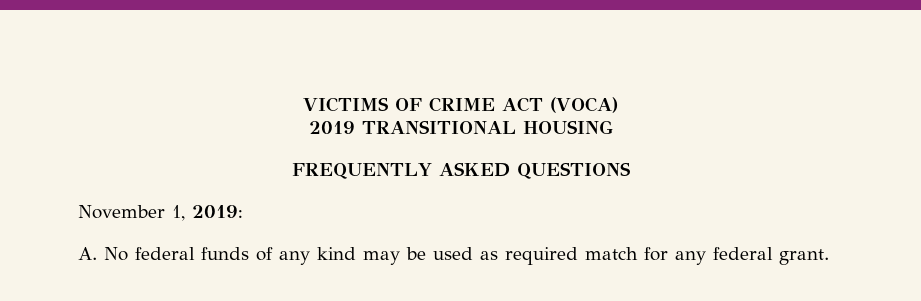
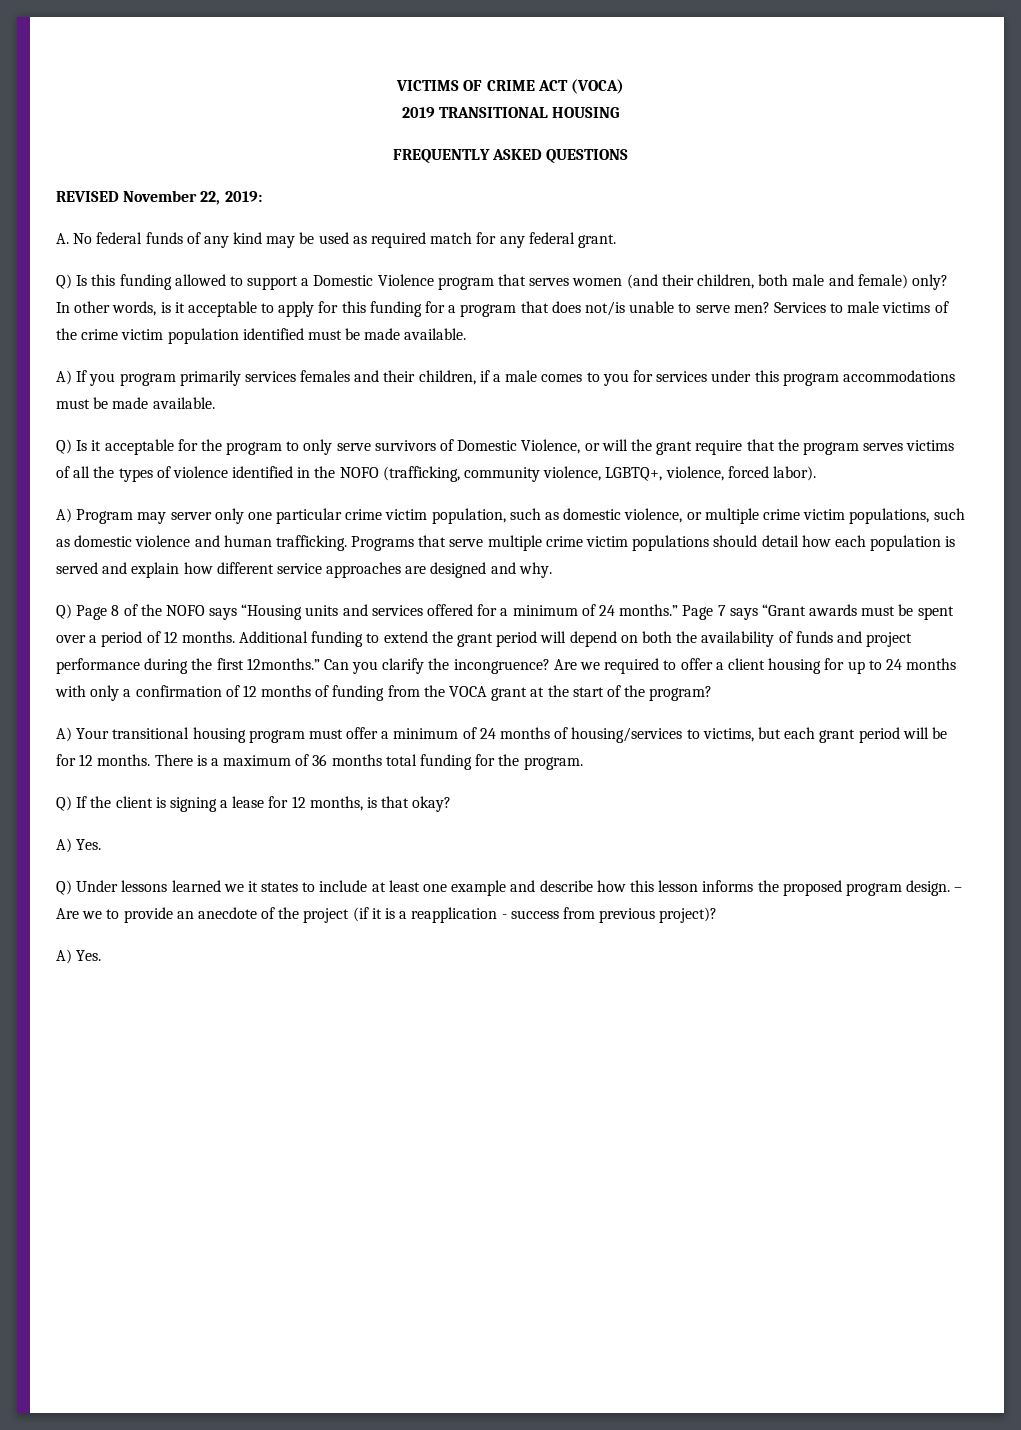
[78,205,185,221] November 1, -> [56,190,221,205] REVISED November 22,
(829, 257) none -> [56,274,948,290] [56,301,949,317] [56,328,467,344] [56,370,955,386] [56,397,215,409] [56,439,955,455] [56,466,816,482] [56,508,965,524] [56,535,956,551] [56,562,552,578] [56,604,954,620] [56,631,913,647] [56,658,957,674] [55,685,713,701] [56,727,947,743] [56,754,583,770] [56,796,452,812] [56,838,102,853] [56,880,963,896] [56,907,718,923] [56,949,102,964] // Q) Is this funding allowed to support a Domestic Violence program that serves women (and their children, both male and female) only? In other words, is it acceptable to apply for this funding for a program that does not/is unable to serve men? Services to male victims of the crime victim population identified must be made available. // A) If you program primarily services females and their children, if a male comes to you for services under this program accommodations must be made available. // Q) Is it acceptable for the program to only serve survivors of Domestic Violence, or will the grant require that the program serves victims of all the types of violence identified in the NOFO (trafficking, community violence, LGBTQ+, violence, forced labor). // A) Program may server only one particular crime victim population, such as domestic violence, or multiple crime victim populations, such as domestic violence and human trafficking. Programs that serve multiple crime victim populations should detail how each population is served and explain how different service approaches are designed and why. // Q) Page 8 of the NOFO says “Housing units and services offered for a minimum of 24 months.” Page 7 says “Grant awards must be spent over a period of 12 months. Additional funding to extend the grant period will depend on both the availability of funds and project performance during the first 12months.” Can you clarify the incongruence? Are we required to offer a client housing for up to 24 months with only a confirmation of 12 months of funding from the VOCA grant at the start of the program? // A) Your transitional housing program must offer a minimum of 24 months of housing/services to victims, but each grant period will be for 12 months. There is a maximum of 36 months total funding for the program. // Q) If the client is signing a lease for 12 months, is that okay? // A) Yes. // Q) Under lessons learned we it states to include at least one example and describe how this lesson informs the proposed program design. – Are we to provide an anecdote of the project (if it is a reapplication - success from previous project)? // A) Yes.

